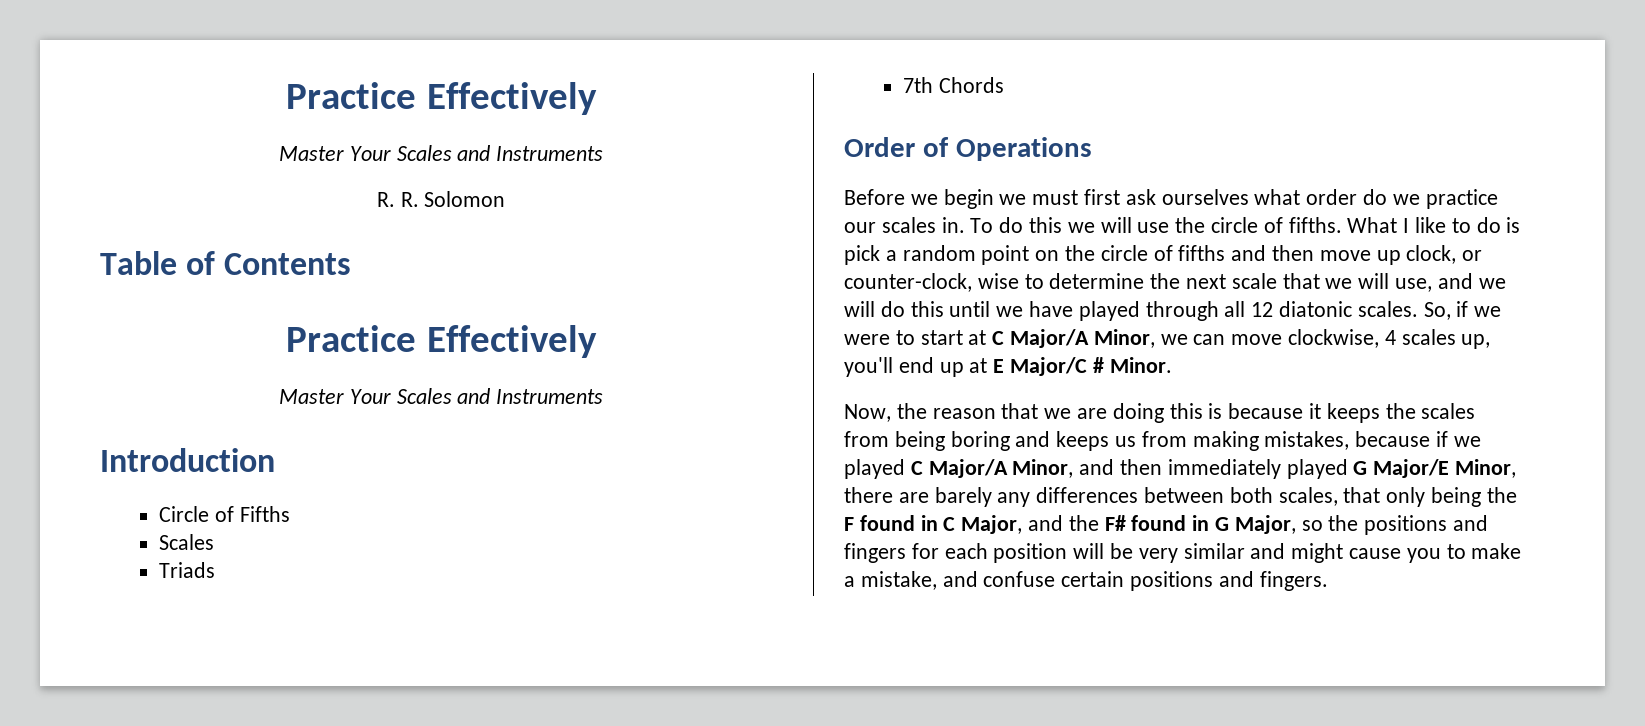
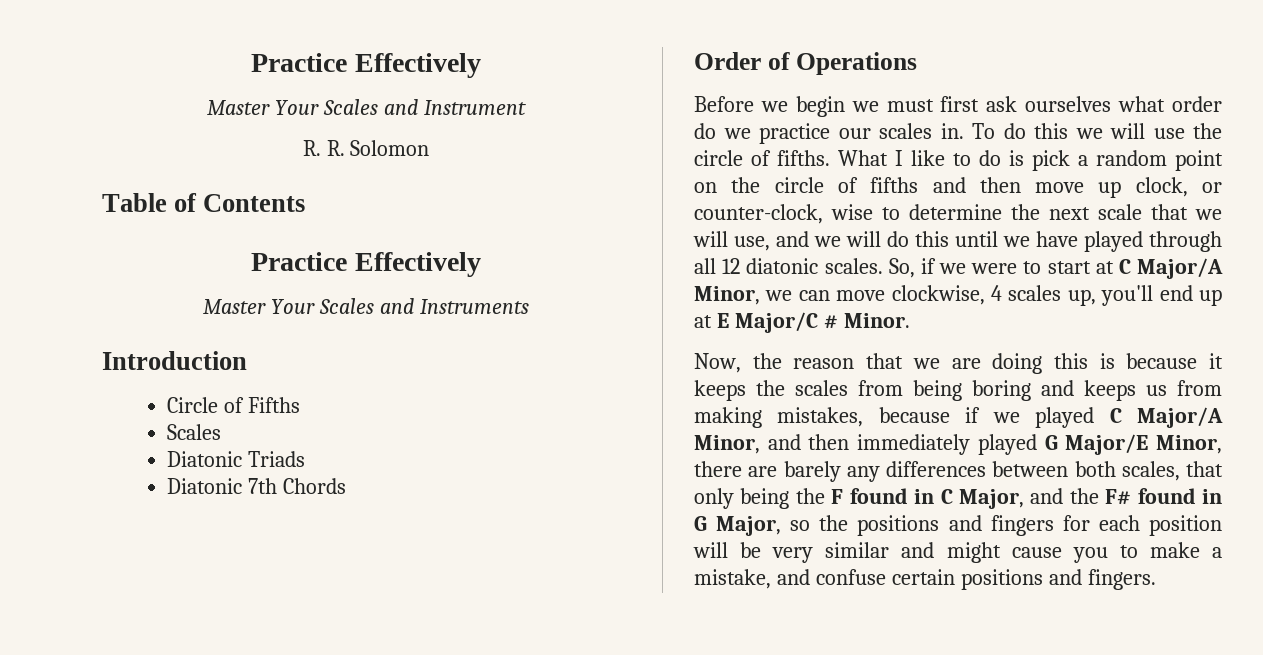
[286,82,597,115] [278,145,604,161] Practice Effectively // Master Your Scales and Instruments -> [251,53,481,78] [207,99,526,115] Practice Effectively // Master Your Scales and Instrument
(215, 542) none -> [167,451,243,467] Diatonic
(216, 570) none -> [167,478,243,494] Diatonic

